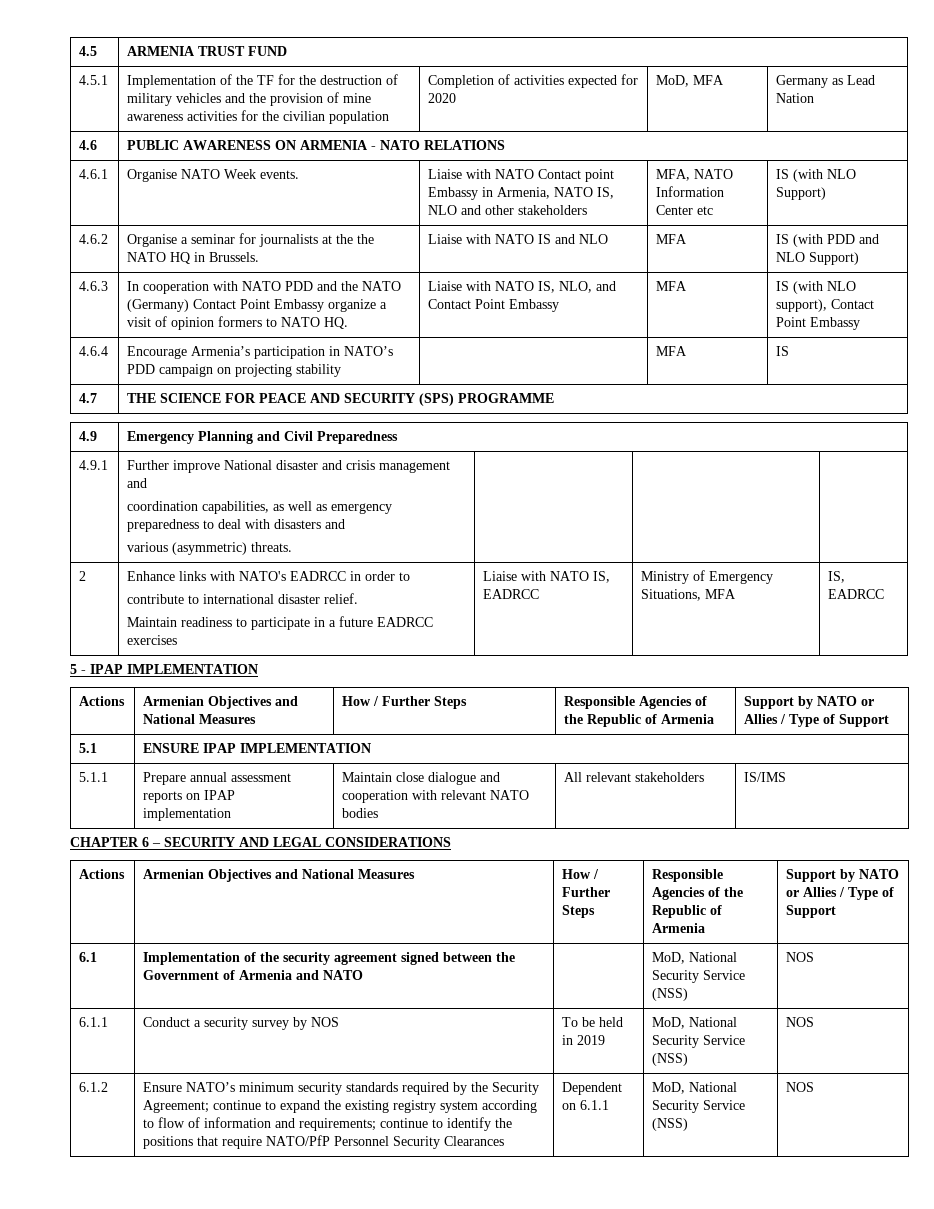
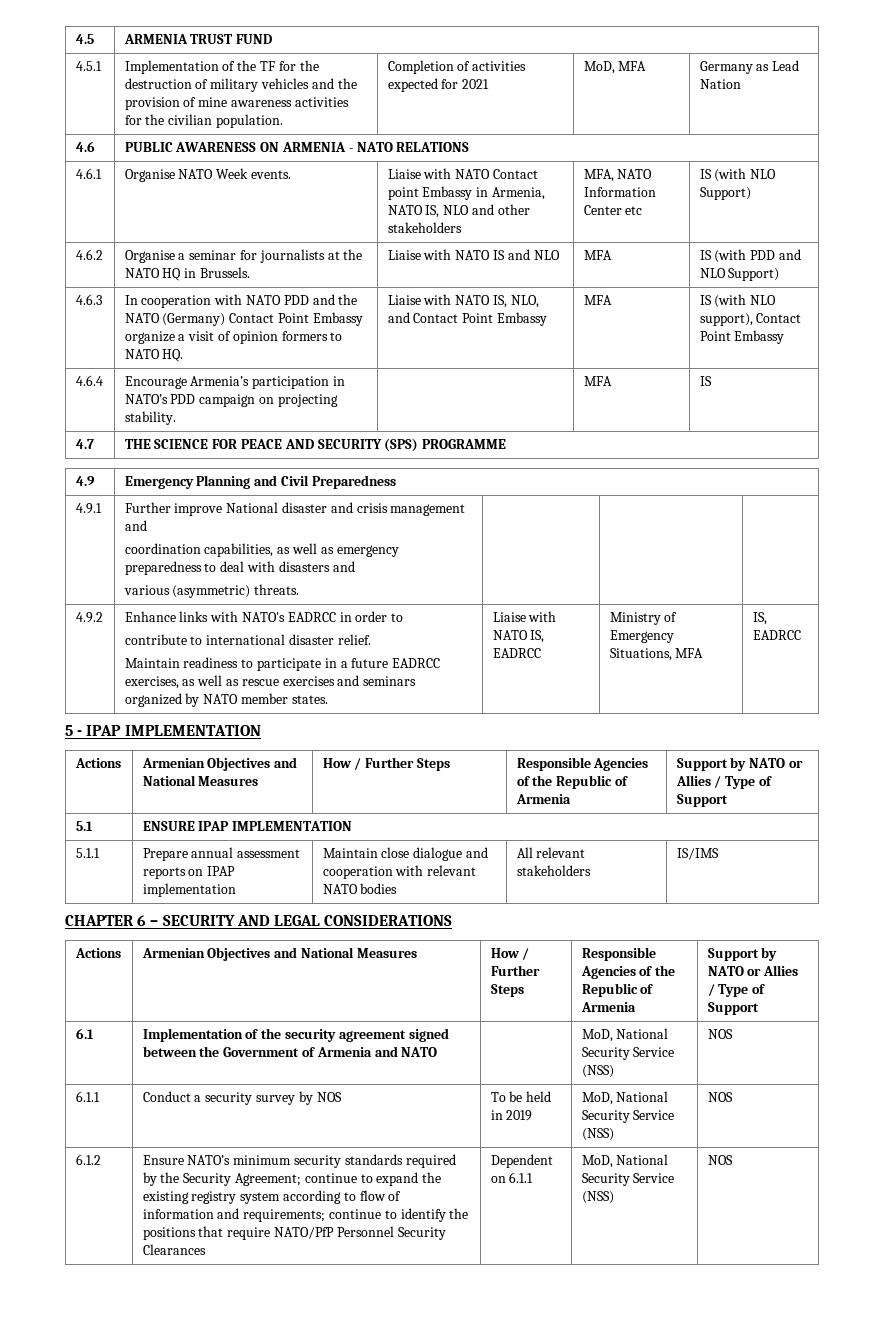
[329,111,390,124] population -> [215,114,283,128] population.
[428,93,457,103] 2020 -> [462,79,490,89] 2021
[357,234,375,244] the -> (363, 254) none
[296,364,342,377] stability -> [124,411,176,425] stability.
[79,571,87,581] 2 -> [75,612,103,623] 4.9.2
[127,635,178,645] exercises -> [124,675,417,689] [124,693,328,707] exercises, as well as rescue exercises and seminars organized by NATO member states.

